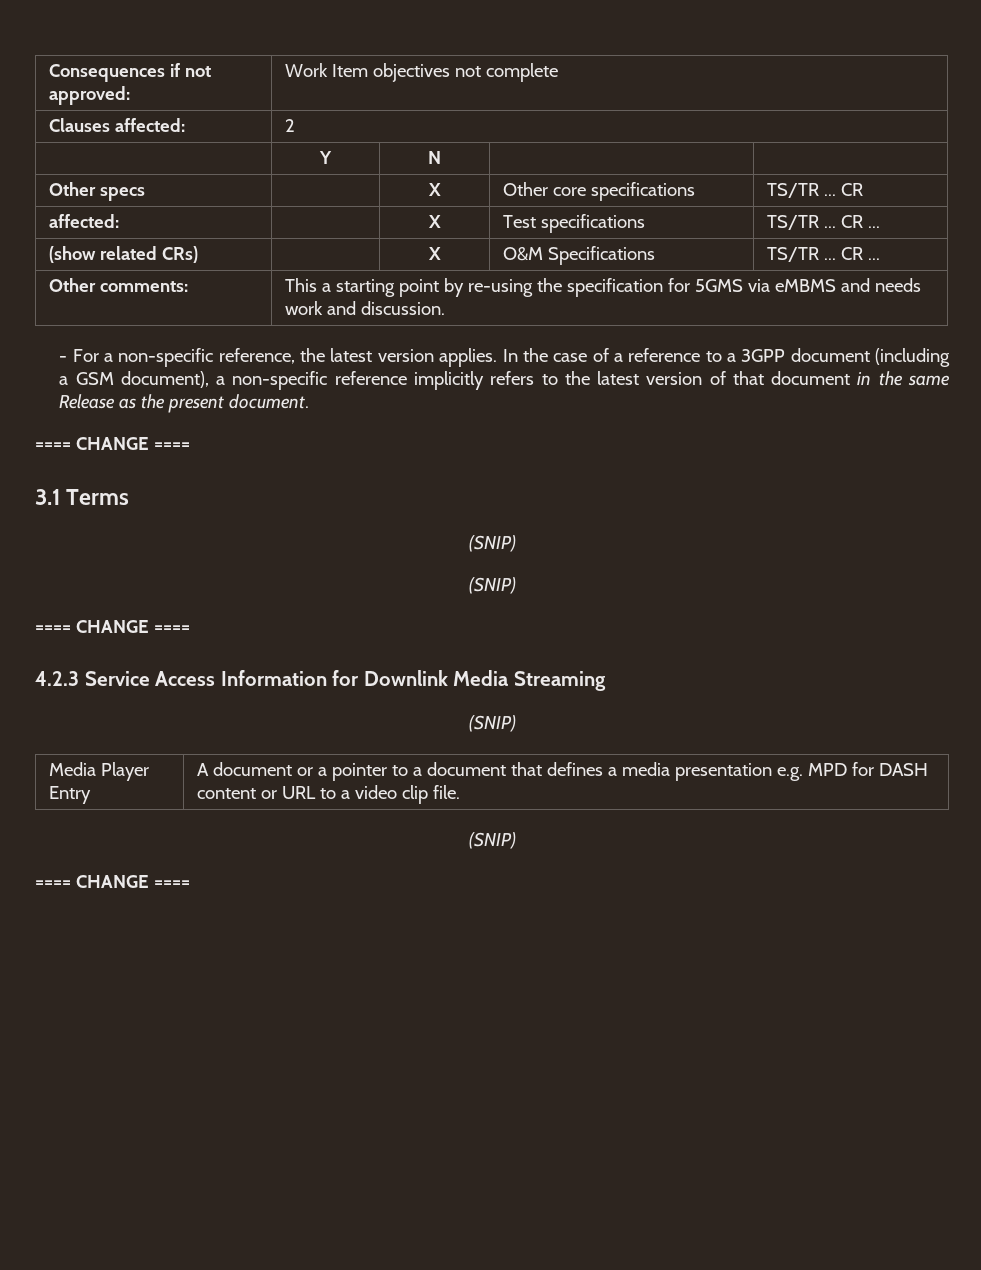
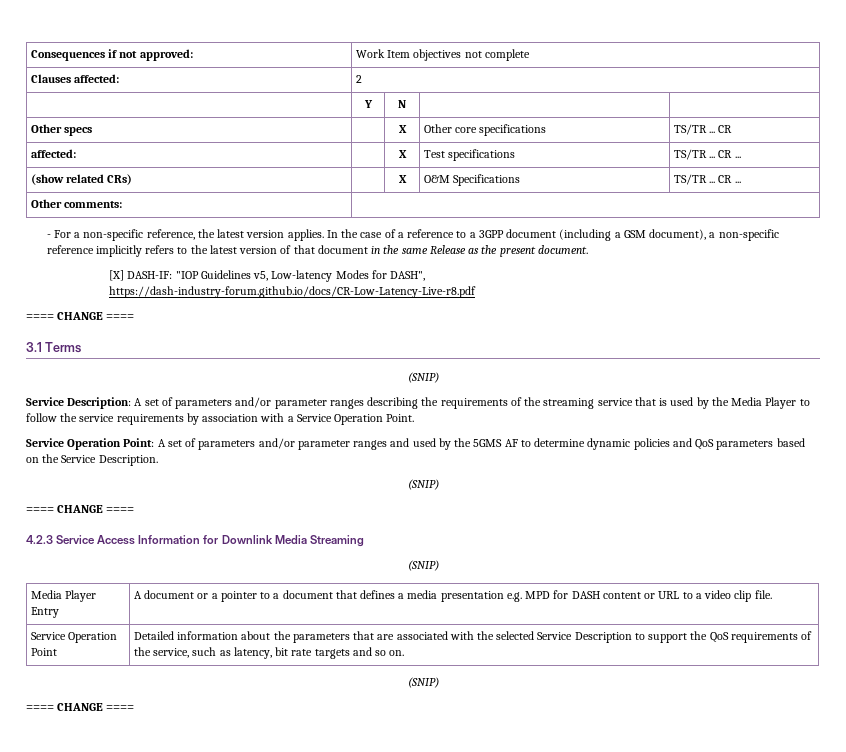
[284,278,921,297] [284,301,445,315] This a starting point by re-using the specification for 5GMS via eMBMS and needs work and discussion. -> (123, 204) none
(310, 401) none -> [109,270,425,282] [109,286,477,298] // [X] DASH-IF: "IOP Guidelines v5, Low-latency Modes for DASH", // https://dash-industry-forum.github.io/docs/CR-Low-Latency-Live-r8.pdf
(516, 543) none -> [26,397,810,409] [26,413,415,425] [26,438,805,450] [26,454,158,466] // Service Description: A set of parameters and/or parameter ranges describing the requirements of the streaming service that is used by the Media Player to follow the service requirements by association with a Service Operation Point. // Service Operation Point: A set of parameters and/or parameter ranges and used by the 5GMS AF to determine dynamic policies and QoS parameters based on the Service Description.
(460, 792) none -> [30,632,118,643] [30,648,57,656] [133,631,813,643] [133,647,405,659] // Service Operation Point | Detailed information about the parameters that are associated with the selected Service Description to support the QoS requirements of the service, such as latency, bit rate targets and so on.

